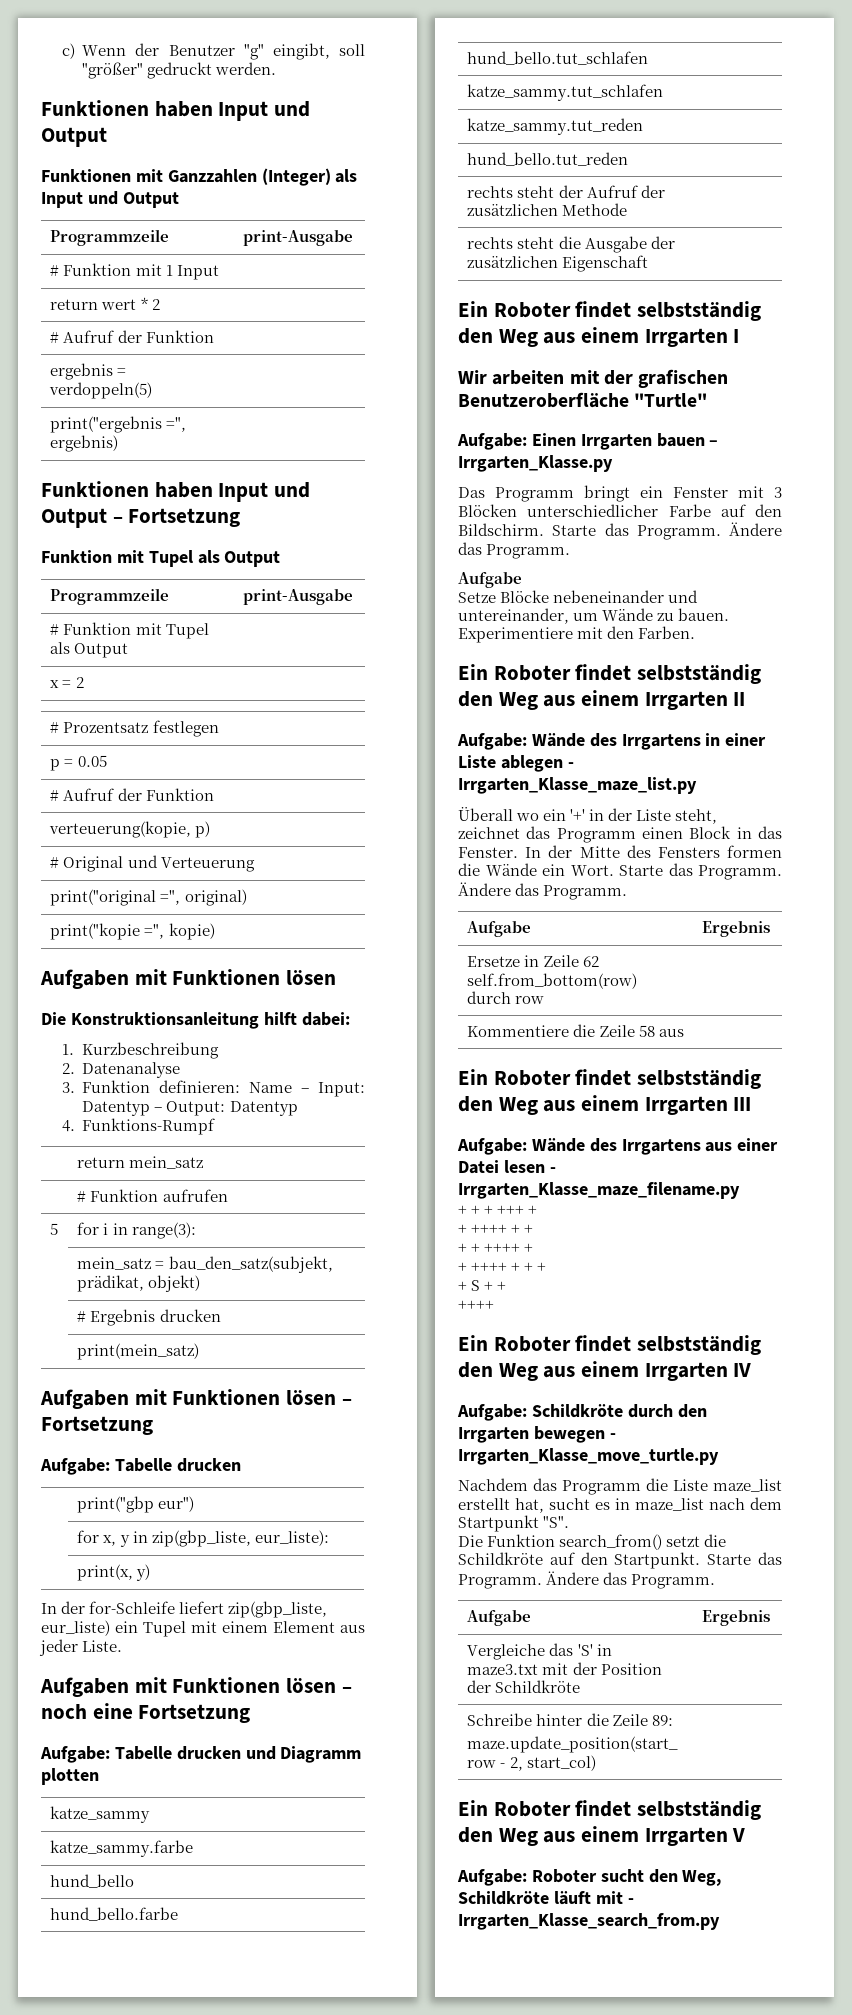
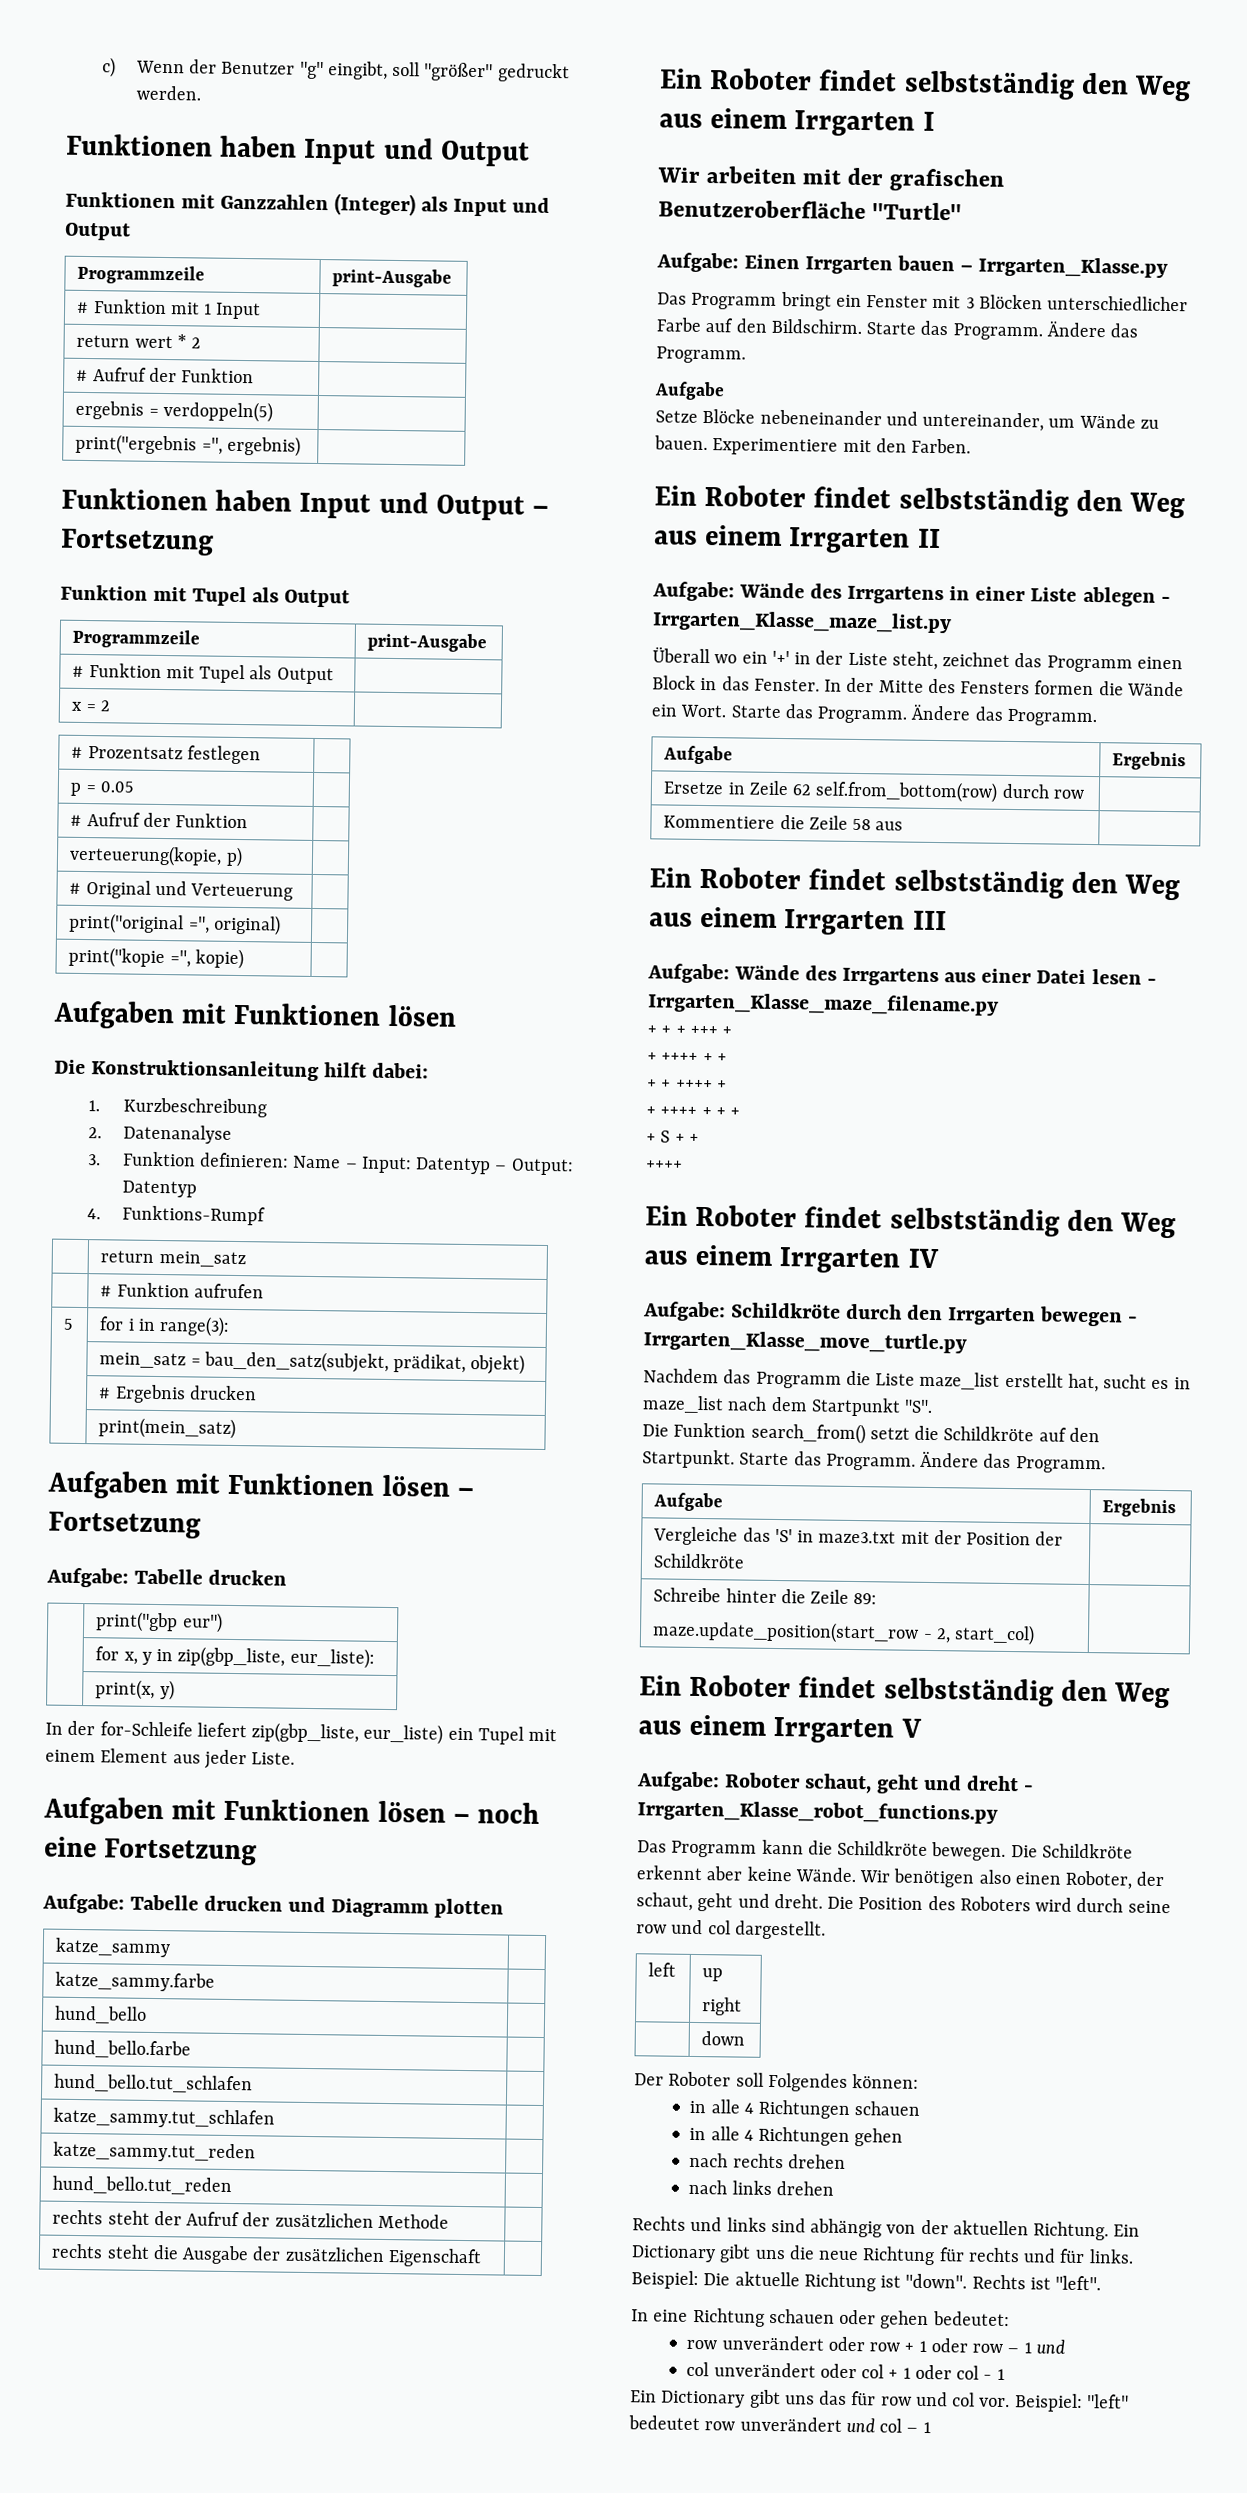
[600,1869,722,1886] [458,1891,634,1905] [458,1913,720,1930] sucht den Weg, Schildkröte läuft mit - Irrgarten_Klasse_search_from.py -> [804,1773,1035,1794] [637,1800,998,1824] [637,1839,1133,1861] [636,1865,1165,1890] [636,1892,1171,1914] [636,1919,826,1940] [648,1962,677,1977] [702,1968,724,1982] [702,1997,743,2016] [701,2031,746,2046] [634,2071,920,2092] [689,2099,921,2120] [689,2126,904,2147] [689,2152,846,2169] [688,2179,834,2196] [632,2216,1141,2241] [631,2244,1134,2266] [631,2270,1102,2292] [631,2307,1010,2330] [686,2335,1065,2354] [686,2361,1005,2381] [630,2389,1129,2413] [628,2415,931,2434] schaut, geht und dreht - Irrgarten_Klasse_robot_functions.py // Das Programm kann die Schildkröte bewegen. Die Schildkröte erkennt aber keine Wände. Wir benötigen also einen Roboter, der schaut, geht und dreht. Die Position des Roboters wird durch seine row und col dargestellt. // left | up // right // | down // Der Roboter soll Folgendes können: // in alle 4 Richtungen schauen // in alle 4 Richtungen gehen // nach rechts drehen // nach links drehen // Rechts und links sind abhängig von der aktuellen Richtung. Ein Dictionary gibt uns die neue Richtung für rechts und für links. Beispiel: Die aktuelle Richtung ist "down". Rechts ist "left". // In eine Richtung schauen oder gehen bedeutet: // row unverändert oder row + 1 oder row – 1 und // col unverändert oder col + 1 oder col - 1 // Ein Dictionary gibt uns das für row und col vor. Beispiel: "left" bedeutet row unverändert und col – 1

